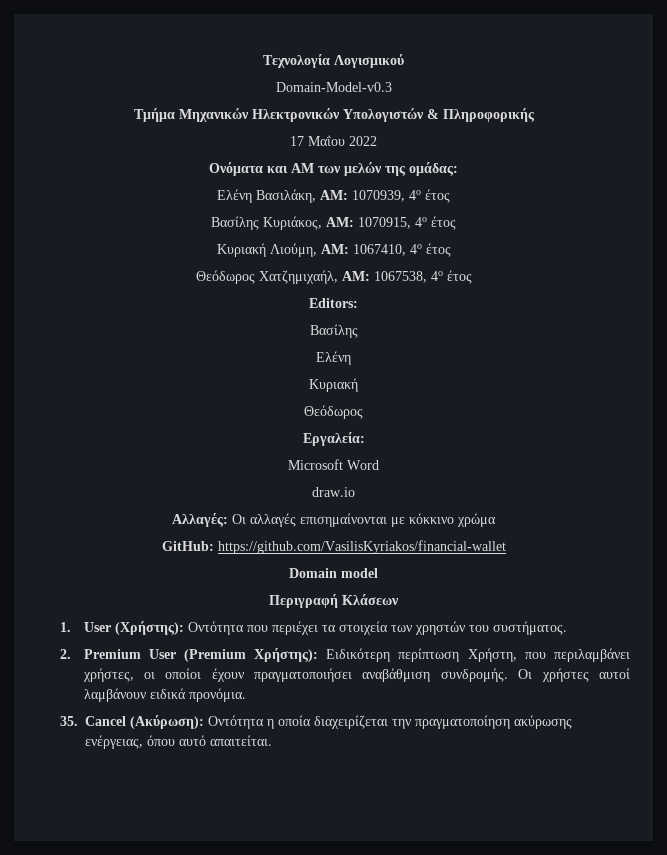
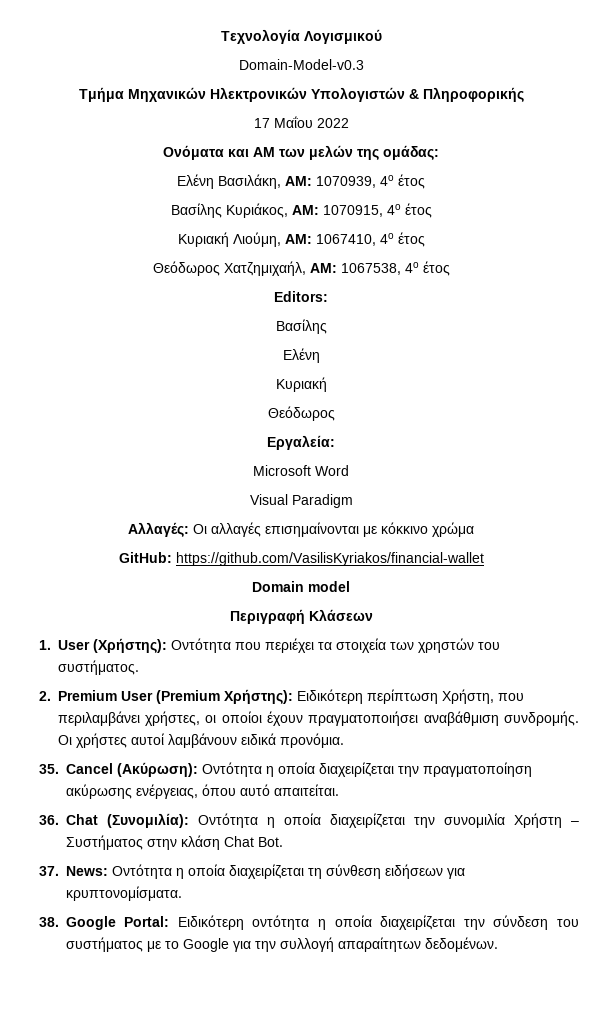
[312,487,355,497] draw.io -> [249,494,353,508] Visual Paradigm
(273, 740) none -> [38,813,579,828] [65,835,283,850] [38,864,465,879] [65,886,182,901] [38,915,580,930] [65,937,498,952] // 36. Chat (Συνομιλία): Οντότητα η οποία διαχειρίζεται την συνομιλία Χρήστη – Συστήματος στην κλάση Chat Bot. // 37. News: Οντότητα η οποία διαχειρίζεται τη σύνθεση ειδήσεων για κρυπτονομίσματα. // 38. Google Portal: Ειδικότερη οντότητα η οποία διαχειρίζεται την σύνδεση του συστήματος με το Google για την συλλογή απαραίτητων δεδομένων.

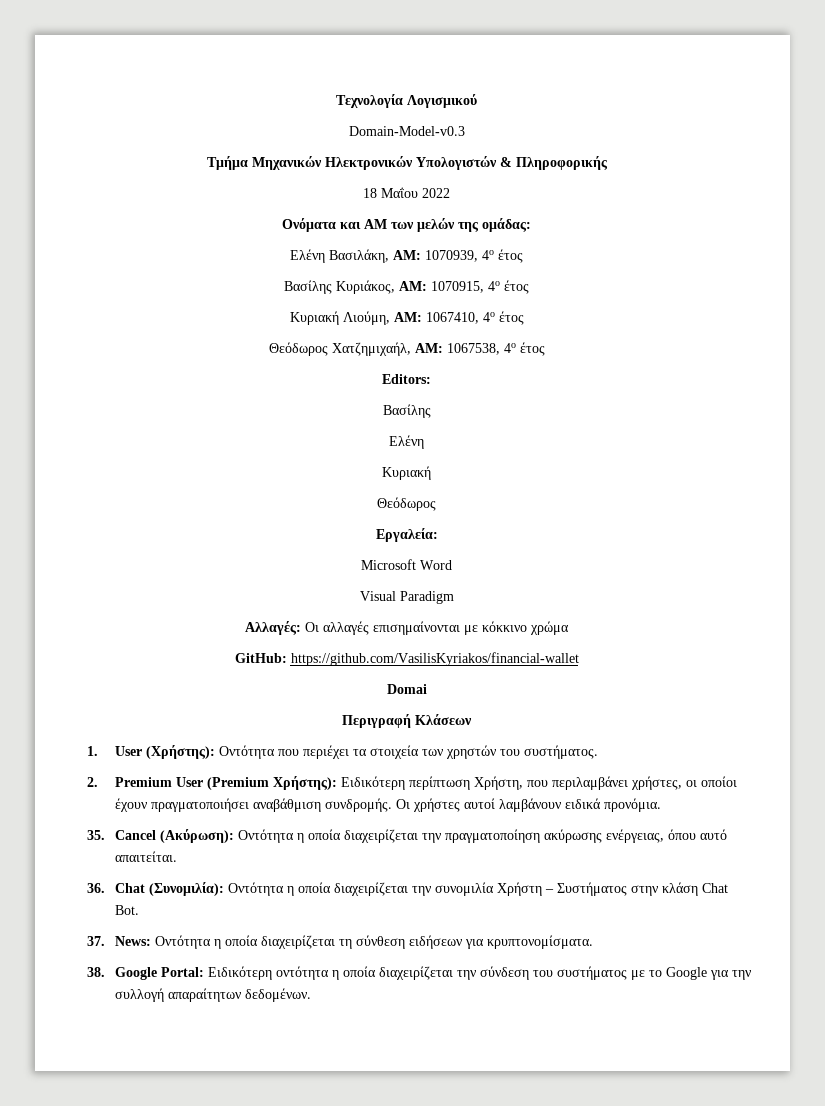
[253,118,270,128] 17 -> [363,188,377,198] 18
[252,581,350,592] Domain model -> [386,684,427,694] Domai

